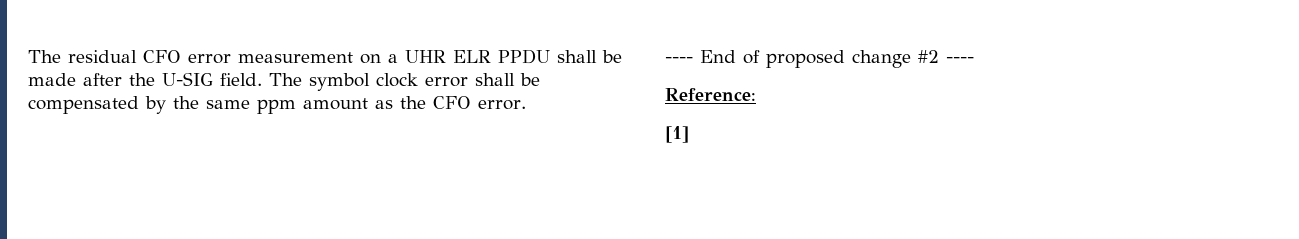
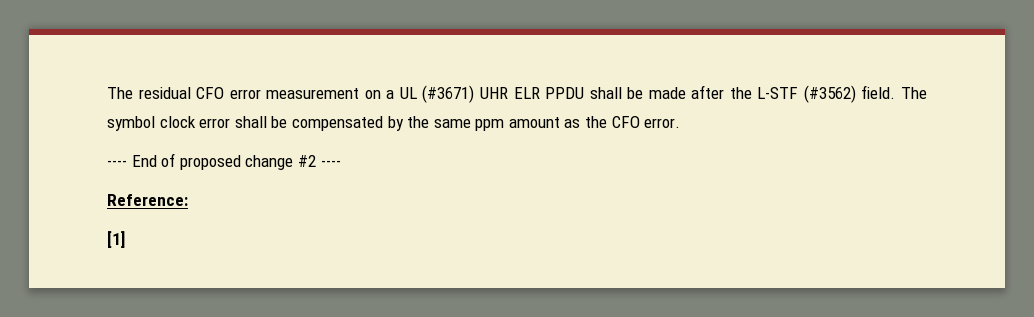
(398, 58) none -> [399,85,475,103] UL (#3671)
[162,72,213,86] U-SIG -> [757,85,856,103] L-STF (#3562)

